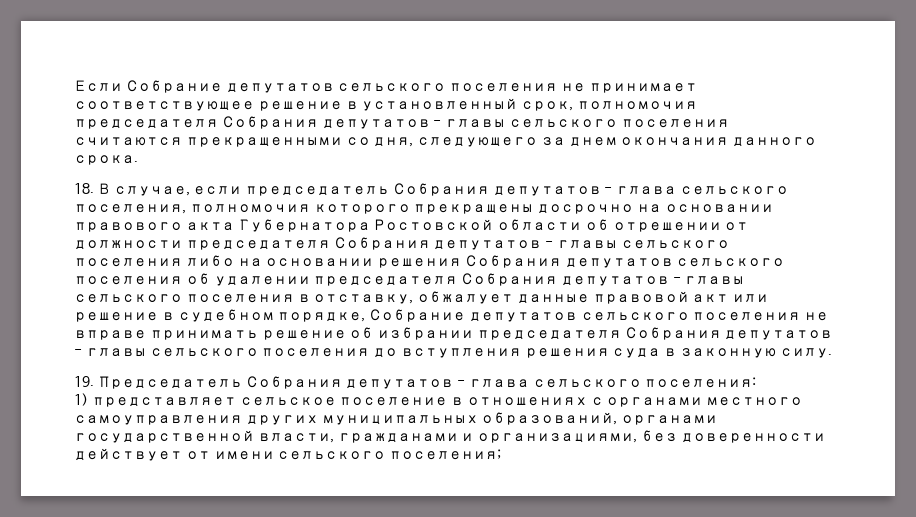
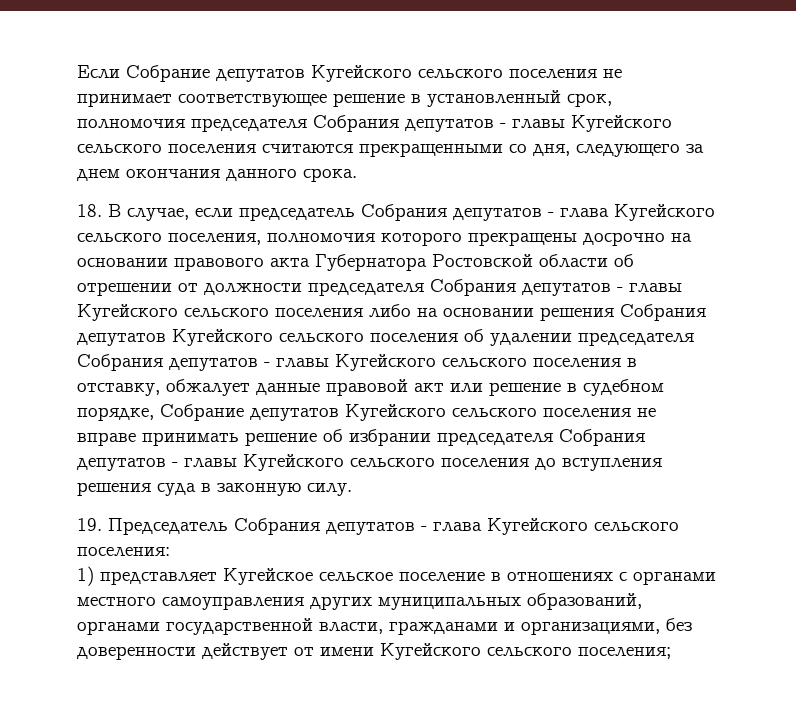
(334, 88) none -> [311,65,412,82] Кугейского
(506, 123) none -> [571,115,672,132] Кугейского
(677, 190) none -> [614,204,715,221] Кугейского
(617, 244) none -> [77,304,178,321] Кугейского
(673, 263) none -> [172,329,273,346] Кугейского
(745, 280) none -> [335,354,436,371] Кугейского
(577, 317) none -> [345,404,446,421] Кугейского
(146, 352) none -> [243,454,344,471] Кугейского
(529, 383) none -> [487,518,588,535] Кугейского
(236, 402) none -> [223,568,313,585] Кугейское
(274, 455) none -> [380,643,481,660] Кугейского

